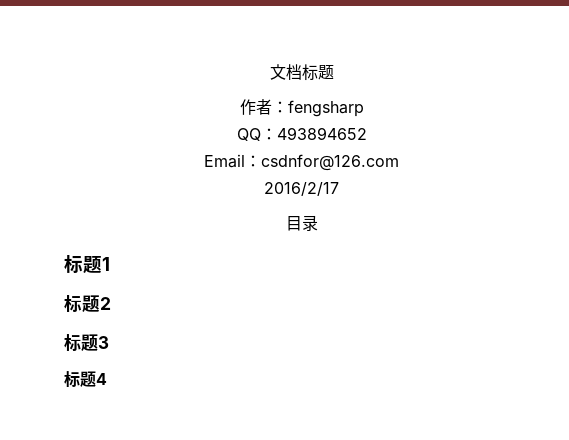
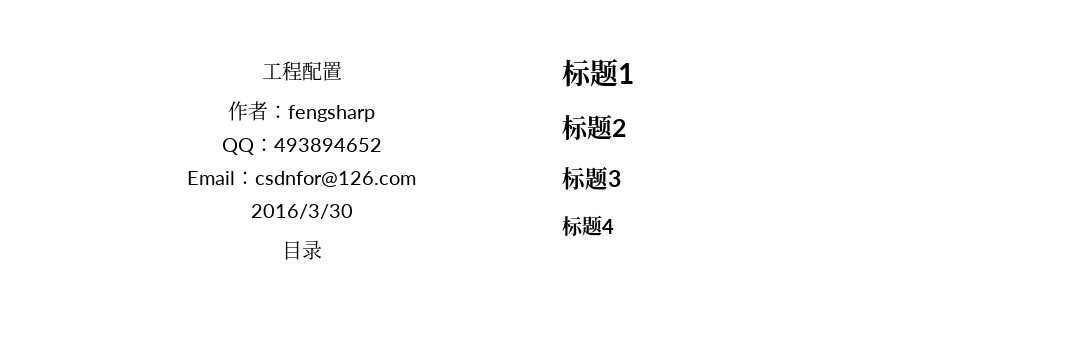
[269,64,334,81] 文档标题 -> [261,61,342,81] 工程配置
[264,182,339,196] 2016/2/17 -> [250,204,353,219] 2016/3/30

